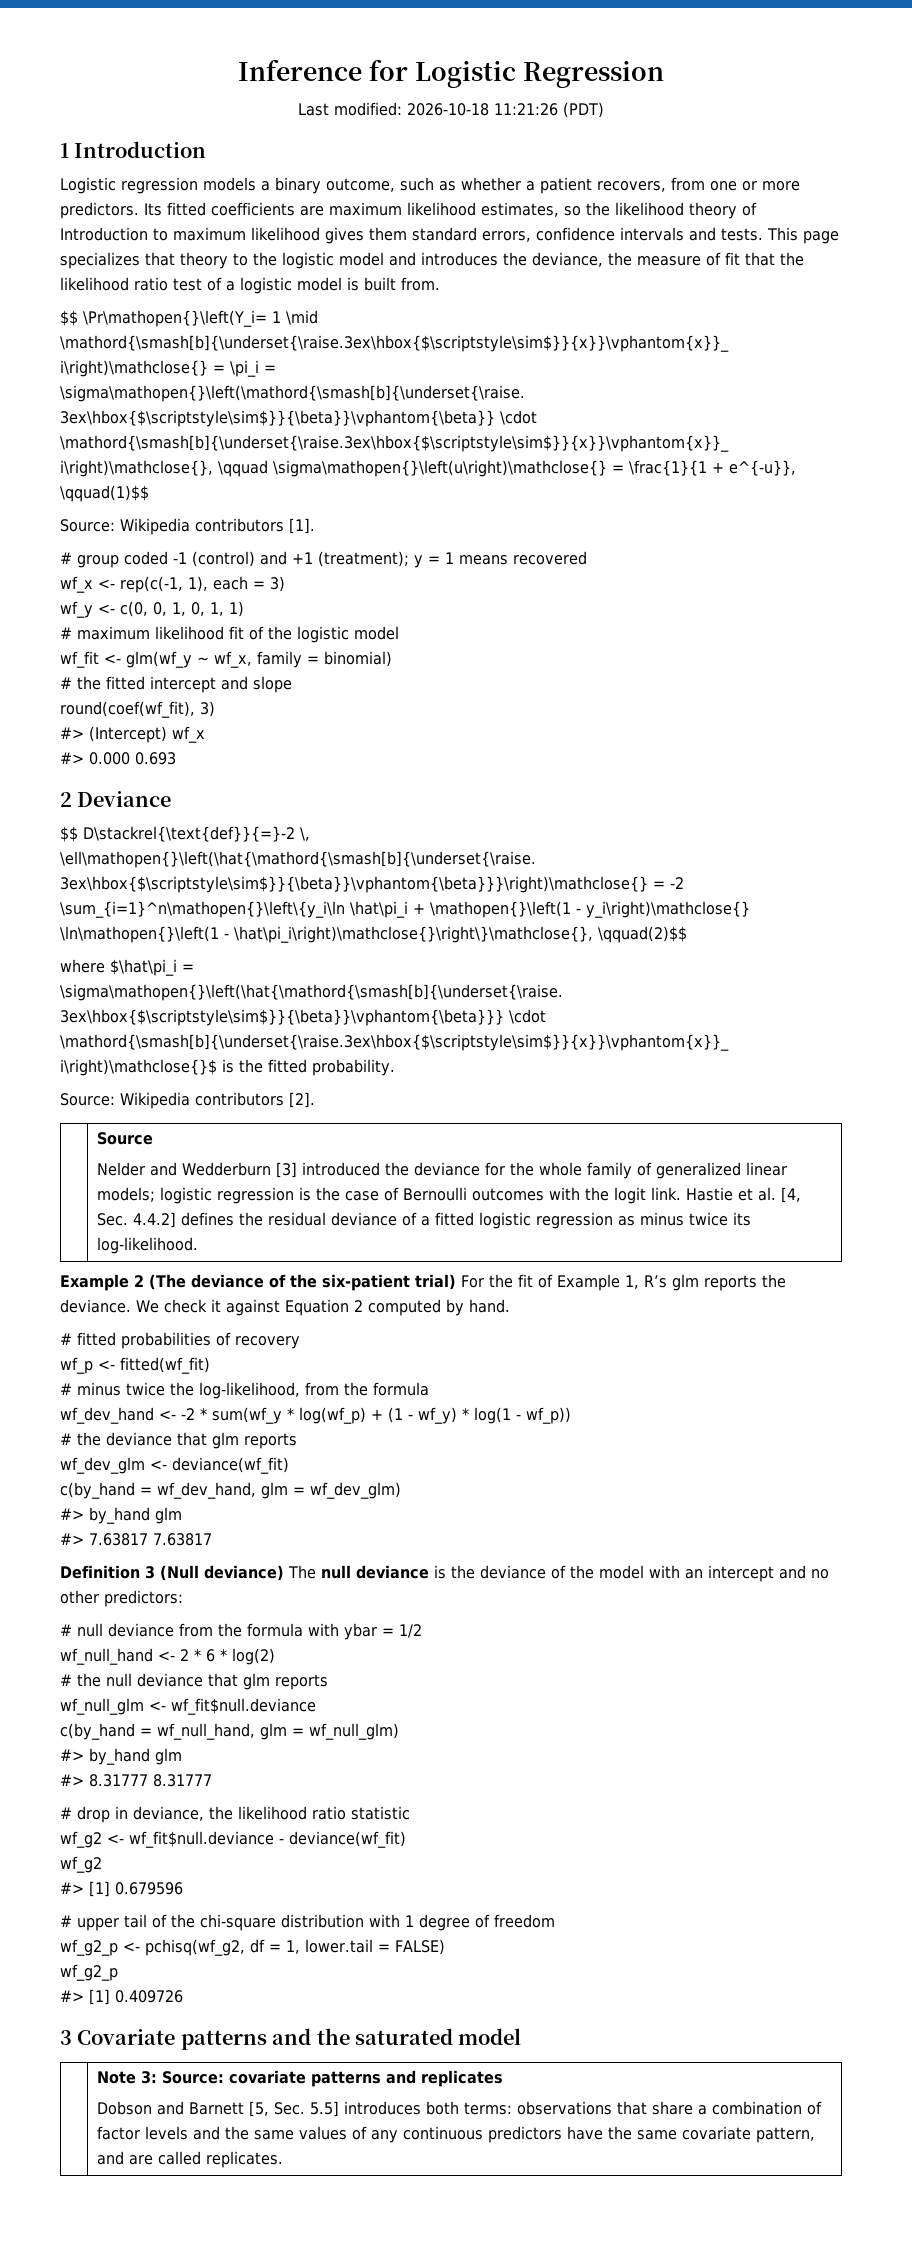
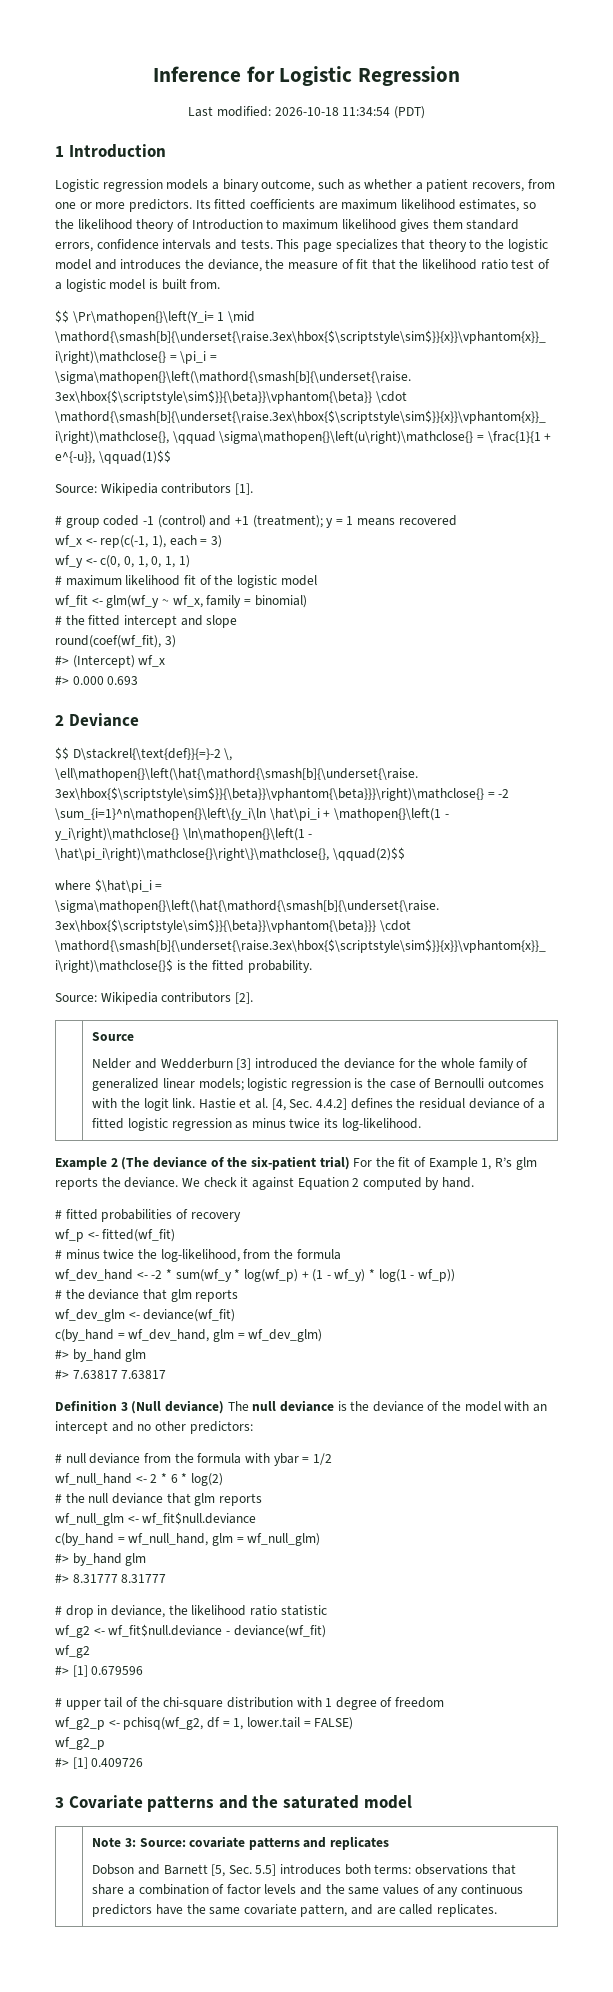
[494,103,558,116] 11:21:26 -> [342,107,391,116] 11:34:54

